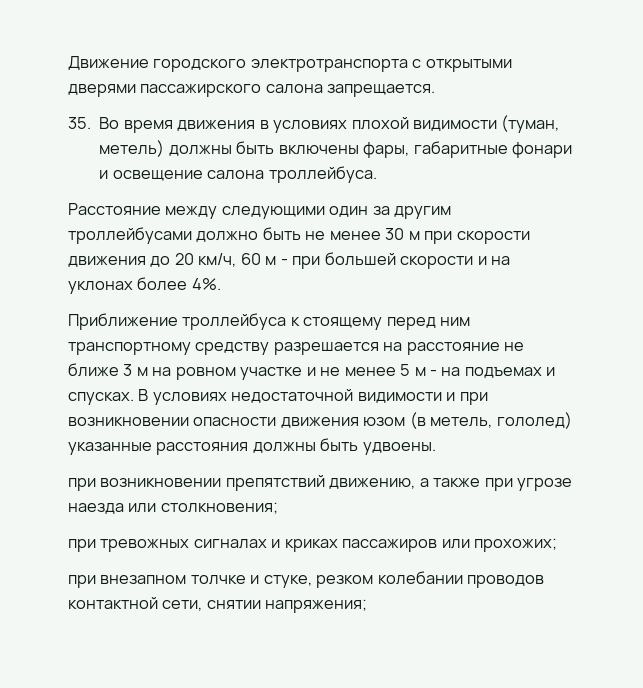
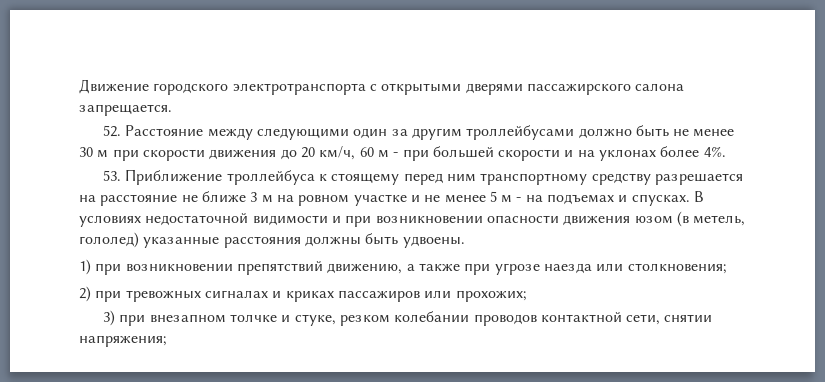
[68,115,560,133] [99,140,572,158] [99,166,377,183] 35. Во время движения в условиях плохой видимости (туман, метель) должны быть включены фары, габаритные фонари и освещение салона троллейбуса. // -> [102,125,121,137] 52.
(221, 284) none -> [102,170,121,181] 53.
(436, 448) none -> [79,259,91,275] 1)
(278, 508) none -> [79,286,91,302] 2)
(558, 545) none -> [102,310,115,326] 3)

